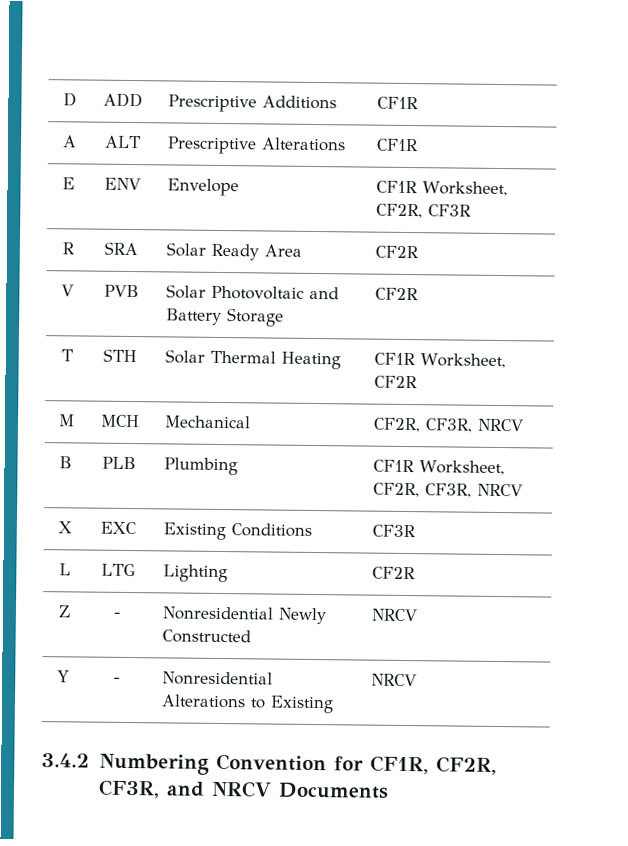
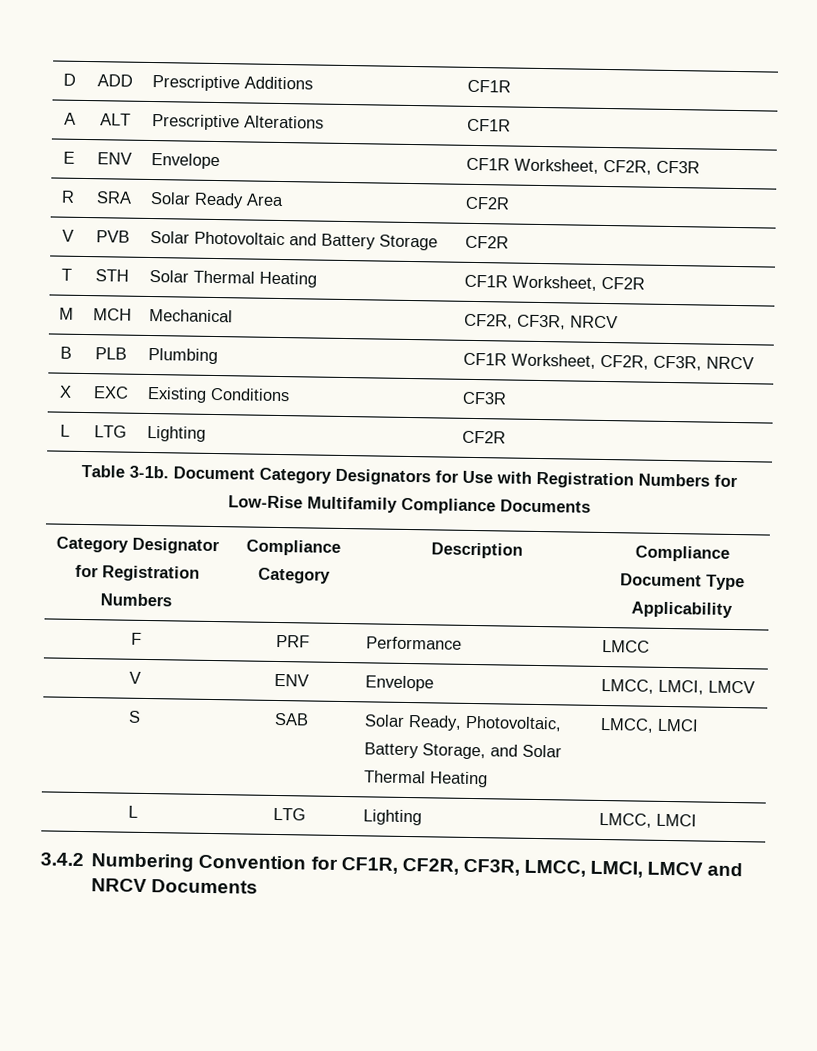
[57,605,71,618] [113,611,121,618] [161,606,326,625] [161,629,251,644] [370,608,418,622] [57,670,70,683] [113,676,121,683] [161,671,273,686] [160,694,334,714] [370,673,418,687] // Z | - | Nonresidential Newly Constructed | NRCV // Y | - | Nonresidential Alterations to Existing | NRCV -> [81,464,738,489] [227,495,591,515] [55,536,220,555] [74,564,200,582] [100,593,172,607] [246,539,341,556] [257,567,331,584] [431,542,523,559] [634,545,730,562] [619,573,745,591] [630,601,733,618] [130,632,142,645] [275,634,310,648] [365,636,462,650] [601,639,650,653] [129,671,141,684] [274,673,309,687] [364,675,434,692] [600,678,755,695] [128,710,141,723] [273,712,309,726] [363,714,562,732] [363,742,562,760] [363,770,488,788] [599,717,699,733] [128,805,138,818] [273,807,306,821] [362,809,422,826] [598,812,697,828] // Table 3-1b. Document Category Designators for Use with Registration Numbers for Low-Rise Multifamily Compliance Documents // Category Designator for Registration Numbers | Compliance Category | Description | Compliance Document Type Applicability // F | PRF | Performance | LMCC // V | ENV | Envelope | LMCC, LMCI, LMCV // S | SAB | Solar Ready, Photovoltaic, Battery Storage, and Solar Thermal Heating | LMCC, LMCI // L | LTG | Lighting | LMCC, LMCI
(160, 789) none -> [524,859,704,878] LMCC, LMCI, LMCV

